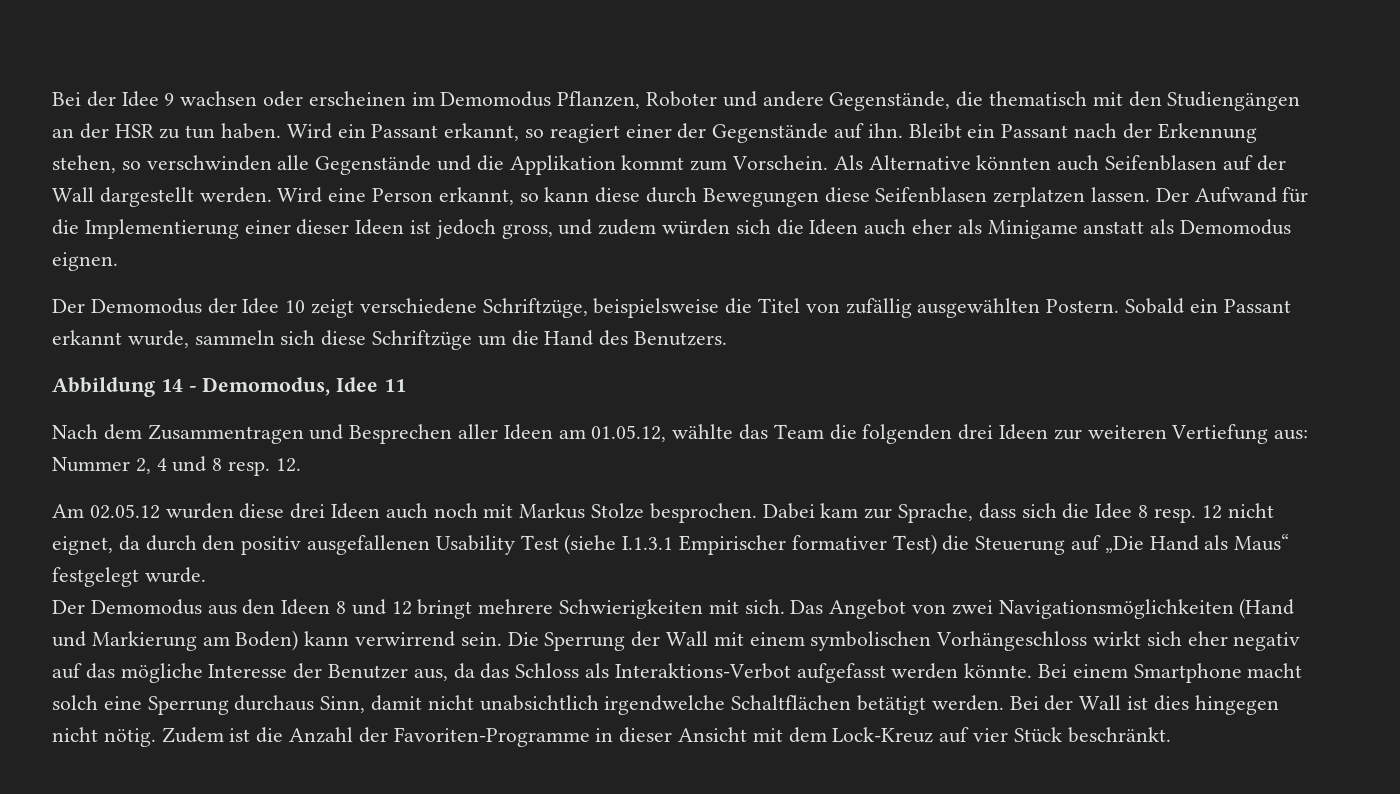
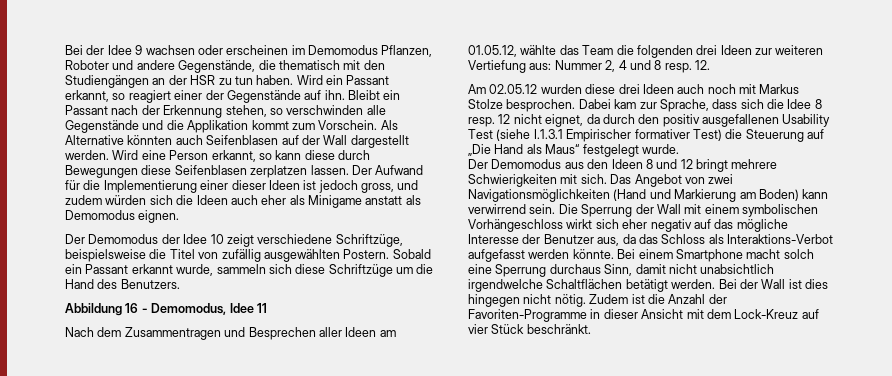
[160,379,183,392] 14 -> [125,303,139,313] 16

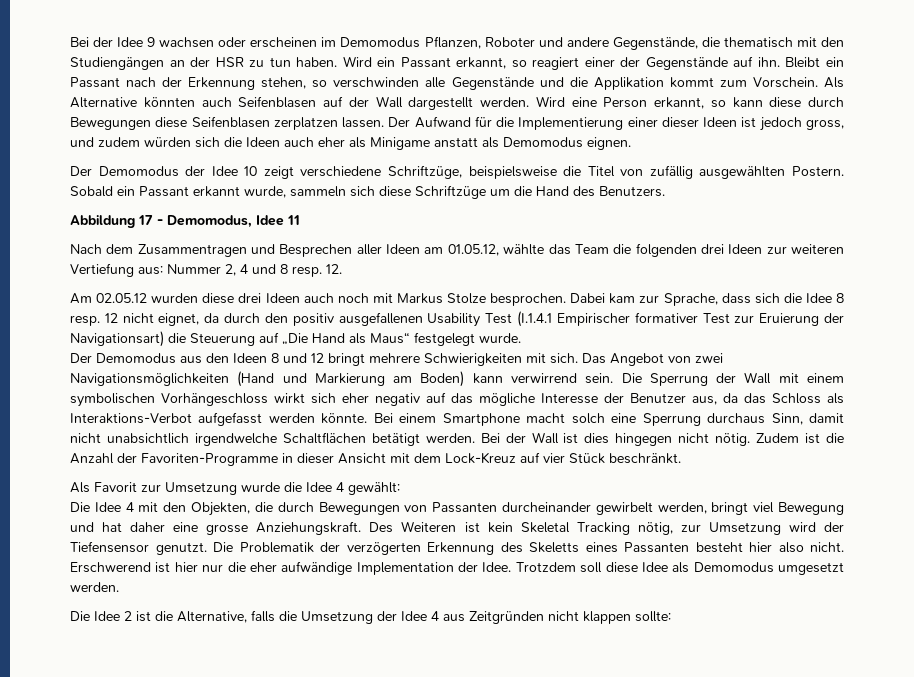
[125,303,139,313] 16 -> [138,215,153,225] 17
[496,129,722,142] (siehe I.1.3.1 Empirischer formativer Test) -> [517,311,845,327] [70,331,164,347] (I.1.4.1 Empirischer formativer Test zur Eruierung der Navigationsart)
(591, 329) none -> [70,482,400,495] [70,502,844,516] [70,521,844,535] [70,541,844,555] [70,561,844,575] [70,582,119,592] [70,610,671,624] // Als Favorit zur Umsetzung wurde die Idee 4 gewählt: // Die Idee 4 mit den Objekten, die durch Bewegungen von Passanten durcheinander gewirbelt werden, bringt viel Bewegung und hat daher eine grosse Anziehungskraft. Des Weiteren ist kein Skeletal Tracking nötig, zur Umsetzung wird der Tiefensensor genutzt. Die Problematik der verzögerten Erkennung des Skeletts eines Passanten besteht hier also nicht. Erschwerend ist hier nur die eher aufwändige Implementation der Idee. Trotzdem soll diese Idee als Demomodus umgesetzt werden. // Die Idee 2 ist die Alternative, falls die Umsetzung der Idee 4 aus Zeitgründen nicht klappen sollte:

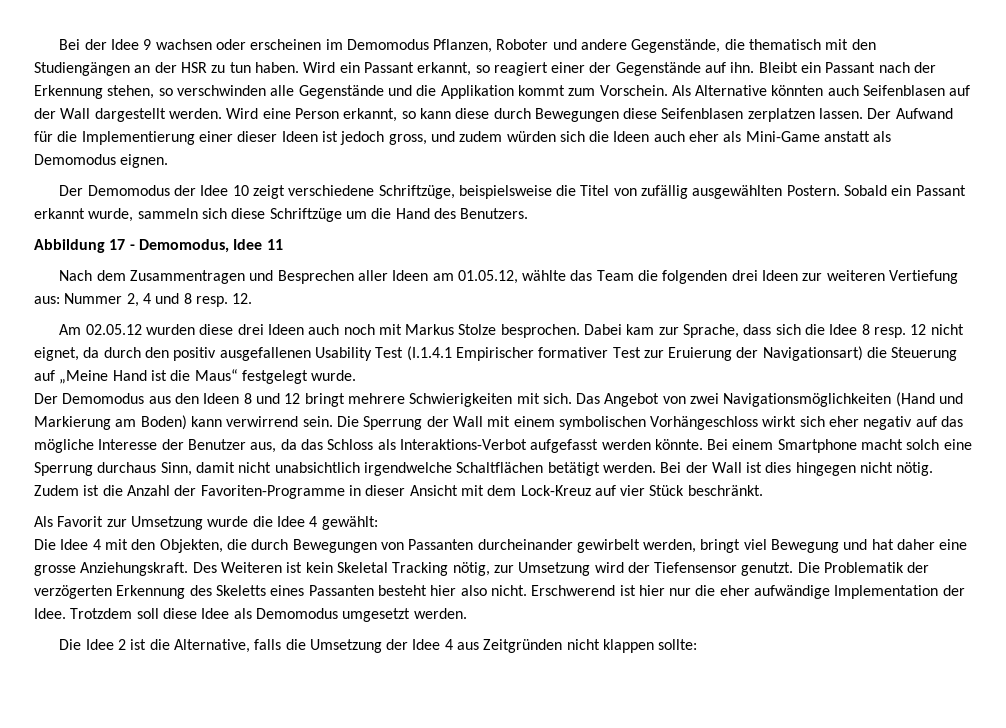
[370,137,430,150] Minigame -> [745,131,820,142] Mini-Game
[282,333,366,345] „Die Hand als -> [59,370,191,384] „Meine Hand ist die

